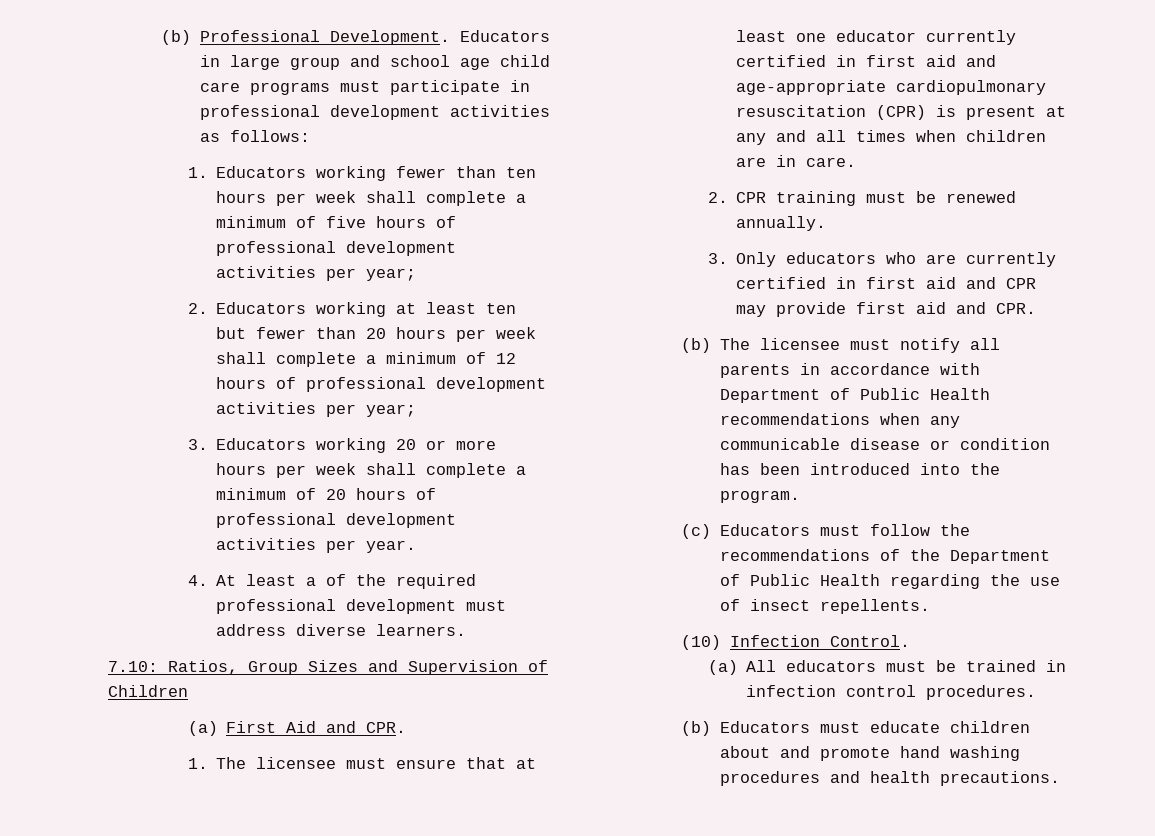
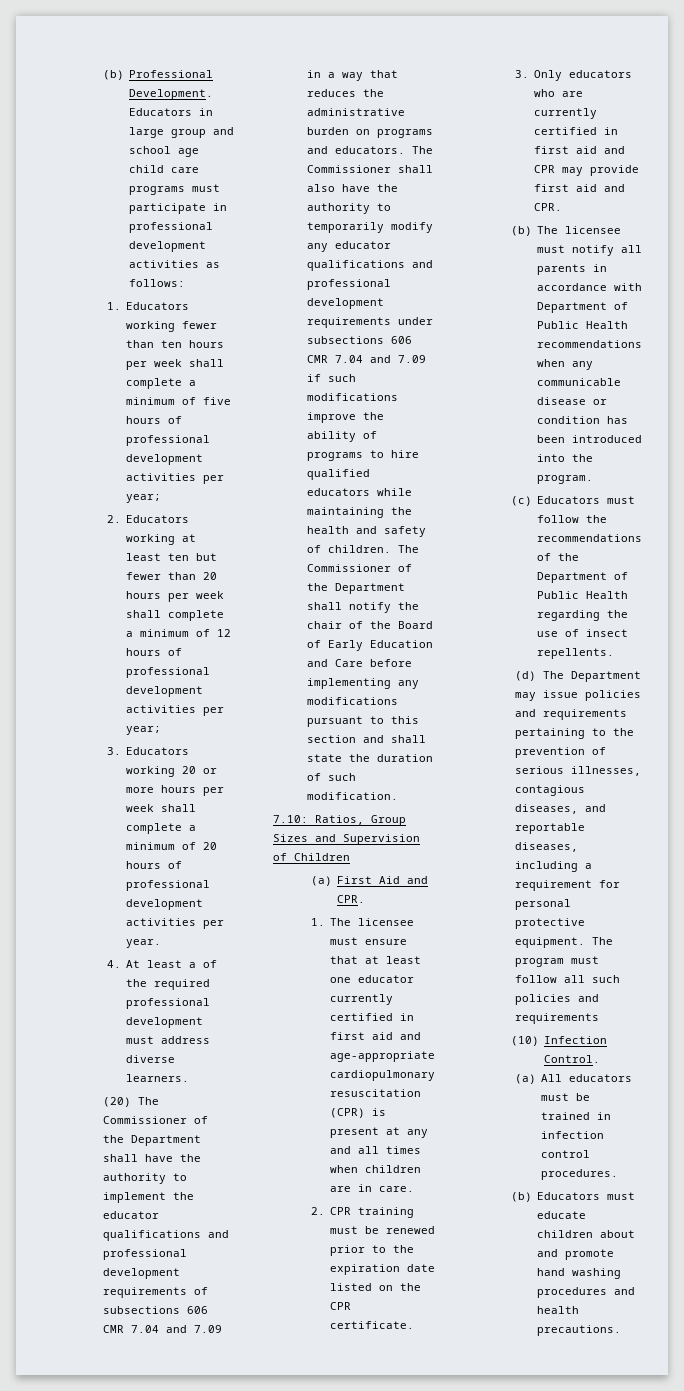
(466, 630) none -> [102,1097,159,1107] [102,1116,208,1124] [102,1135,201,1146] [102,1154,201,1162] [102,1173,187,1184] [102,1192,194,1203] [102,1211,159,1219] [102,1230,229,1241] [102,1249,187,1260] [102,1268,180,1279] [102,1287,208,1298] [102,1306,208,1314] [102,1325,222,1333] [306,70,398,81] [306,89,384,97] [306,108,405,116] [306,127,433,138] [306,146,433,154] [306,165,433,173] [306,184,398,192] [306,203,391,214] [306,222,433,233] [306,241,391,252] [306,260,433,271] [306,279,391,290] [306,298,384,309] [306,317,433,328] [306,336,412,344] [306,355,426,363] [306,374,356,382] [306,393,398,401] [306,412,384,423] [306,431,377,442] [306,450,419,461] [306,469,370,480] [306,488,412,496] [306,507,412,518] [306,526,426,537] [306,545,419,553] [306,564,412,572] [306,583,405,594] [306,602,419,613] [306,621,433,629] [306,640,433,651] [306,659,412,667] [306,678,419,689] [306,697,398,705] [306,716,419,727] [306,735,426,743] [306,754,433,762] [306,773,356,781] [306,792,398,800] // (20) The Commissioner of the Department shall have the authority to implement the educator qualifications and professional development requirements of subsections 606 CMR 7.04 and 7.09 in a way that reduces the administrative burden on programs and educators. The Commissioner shall also have the authority to temporarily modify any educator qualifications and professional development requirements under subsections 606 CMR 7.04 and 7.09 if such modifications improve the ability of programs to hire qualified educators while maintaining the health and safety of children. The Commissioner of the Department shall notify the chair of the Board of Early Education and Care before implementing any modifications pursuant to this section and shall state the duration of such modification.
[735,216,826,231] annually. -> [330,1245,415,1256] [330,1264,436,1275] [330,1283,422,1291] [330,1302,352,1310] [330,1321,415,1329] prior to the expiration date listed on the CPR certificate.
(930, 606) none -> [514,671,641,682] [514,690,641,701] [514,709,627,720] [514,728,634,739] [514,747,606,758] [514,766,641,776] [514,785,585,796] [514,804,606,814] [514,823,585,834] [514,842,578,852] [514,861,592,872] [514,880,620,891] [514,899,571,910] [514,918,585,929] [514,937,613,948] [514,956,599,967] [514,975,620,983] [514,994,599,1005] [514,1013,599,1024] // (d) The Department may issue policies and requirements pertaining to the prevention of serious illnesses, contagious diseases, and reportable diseases, including a requirement for personal protective equipment. The program must follow all such policies and requirements

